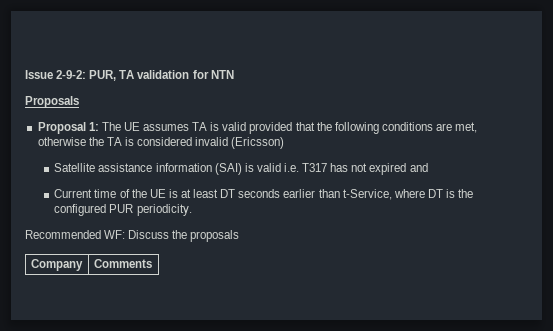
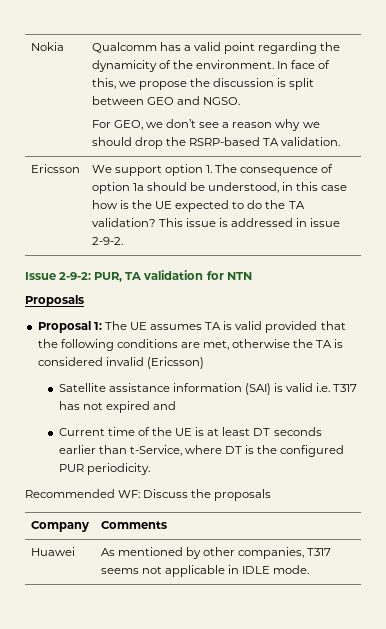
(25, 74) none -> [30,42,64,51] [91,42,341,54] [91,60,331,72] [91,78,315,90] [91,96,241,105] [91,119,320,131] [91,137,341,149] [30,164,80,173] [91,164,334,176] [91,182,348,194] [91,200,305,212] [91,218,341,227] [91,237,123,245] Nokia | Qualcomm has a valid point regarding the dynamicity of the environment. In face of this, we propose the discussion is split between GEO and NGSO. // For GEO, we don’t see a reason why we should drop the RSRP-based TA validation. // Ericsson | We support option 1. The consequence of option 1a should be understood, in this case how is the UE expected to do the TA validation? This issue is addressed in issue 2-9-2. //
(152, 263) none -> [30,547,75,556] [100,547,332,559] [100,565,310,577] // Huawei | As mentioned by other companies, T317 seems not applicable in IDLE mode.

